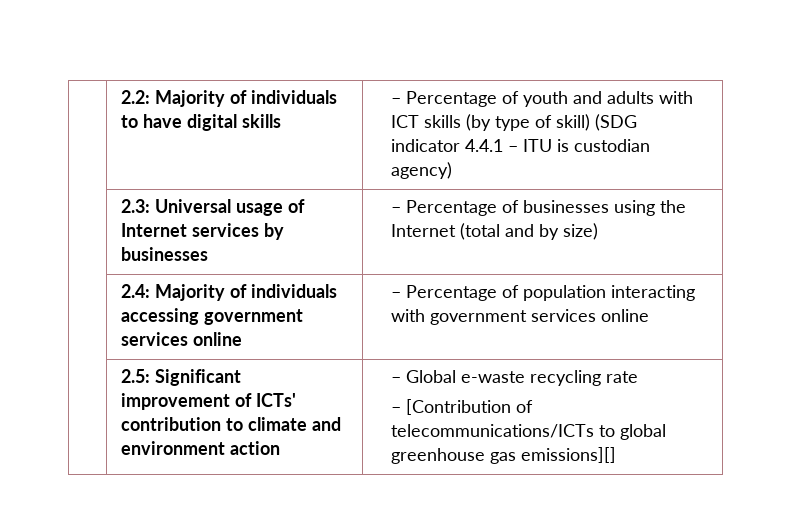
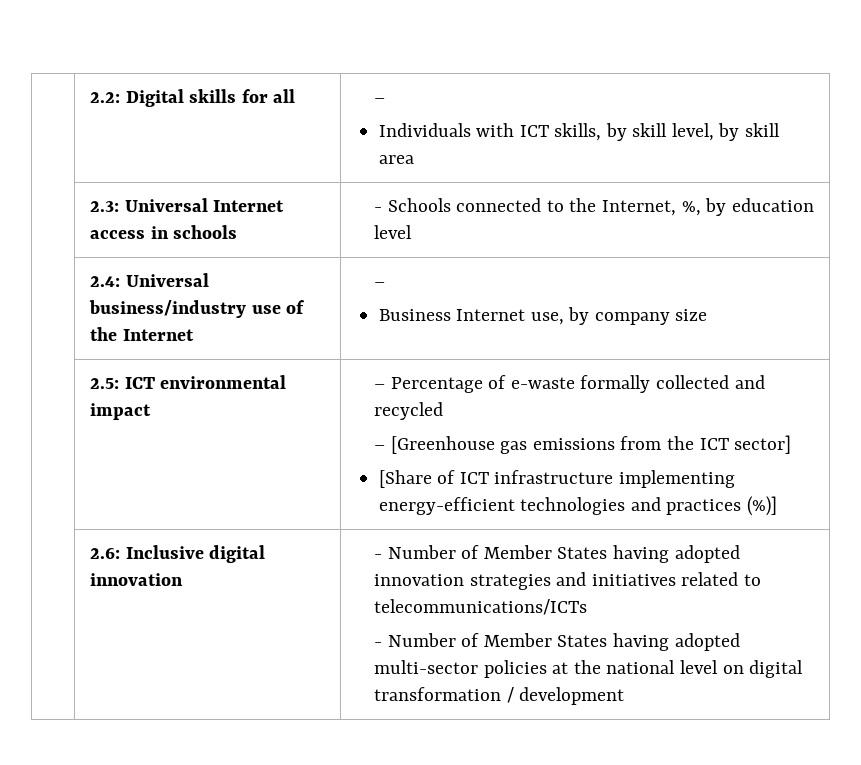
[154,90,337,107] [120,114,281,131] [390,91,693,107] [390,114,637,131] [390,139,650,152] [390,162,452,179] [120,199,305,216] [120,223,284,240] [120,247,208,261] [390,200,686,216] [390,223,598,240] [120,284,337,301] [120,308,303,325] [120,332,242,346] [390,285,695,301] [390,309,649,325] [120,369,241,386] [120,393,296,410] [120,417,341,431] [120,441,280,455] [390,370,638,386] [390,399,533,415] [390,424,666,440] [390,447,616,464] Majority of individuals to have digital skills | – Percentage of youth and adults with ICT skills (by type of skill) (SDG indicator 4.4.1 – ITU is custodian agency) // | 2.3: Universal usage of Internet services by businesses | – Percentage of businesses using the Internet (total and by size) // | 2.4: Majority of individuals accessing government services online | – Percentage of population interacting with government services online // | 2.5: Significant improvement of ICTs' contribution to climate and environment action | – Global e-waste recycling rate // – [Contribution of telecommunications/ICTs to global greenhouse gas emissions][] -> [125,89,296,107] [374,98,386,103] [378,123,780,141] [378,155,414,164] [90,198,285,212] [90,225,238,239] [374,198,814,216] [374,225,413,239] [90,273,209,287] [89,300,306,318] [90,327,194,341] [374,282,386,287] [378,307,708,325] [90,375,287,389] [90,403,152,420] [374,375,765,393] [374,402,444,420] [374,435,792,454] [378,470,735,488] [378,496,777,516] [90,545,266,563] [90,573,184,586] [374,545,740,563] [374,572,761,590] [374,599,588,615] [374,633,740,651] [374,660,804,678] [374,687,625,705] Digital skills for all | – // Individuals with ICT skills, by skill level, by skill area // | 2.3: Universal Internet access in schools | - Schools connected to the Internet, %, by education level // | 2.4: Universal business/industry use of the Internet | – // Business Internet use, by company size // | 2.5: ICT environmental impact | – Percentage of e-waste formally collected and recycled // – [Greenhouse gas emissions from the ICT sector] // [Share of ICT infrastructure implementing energy-efficient technologies and practices (%)] // | 2.6: Inclusive digital innovation | - Number of Member States having adopted innovation strategies and initiatives related to telecommunications/ICTs // - Number of Member States having adopted multi-sector policies at the national level on digital transformation / development

